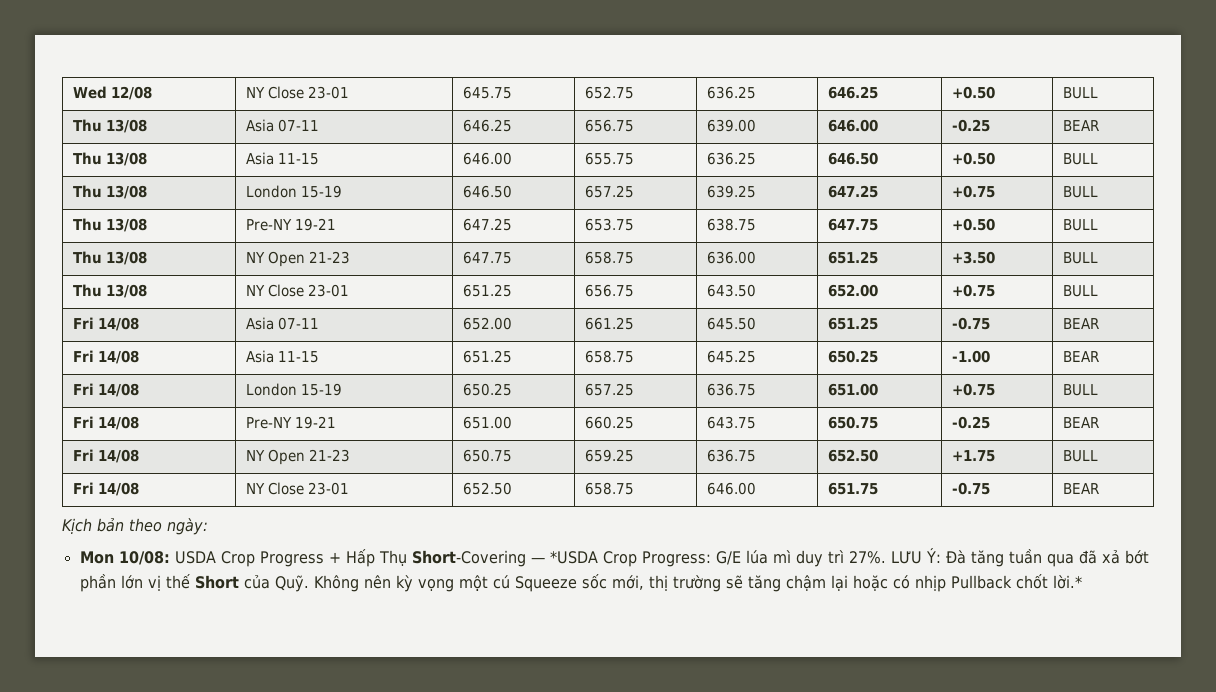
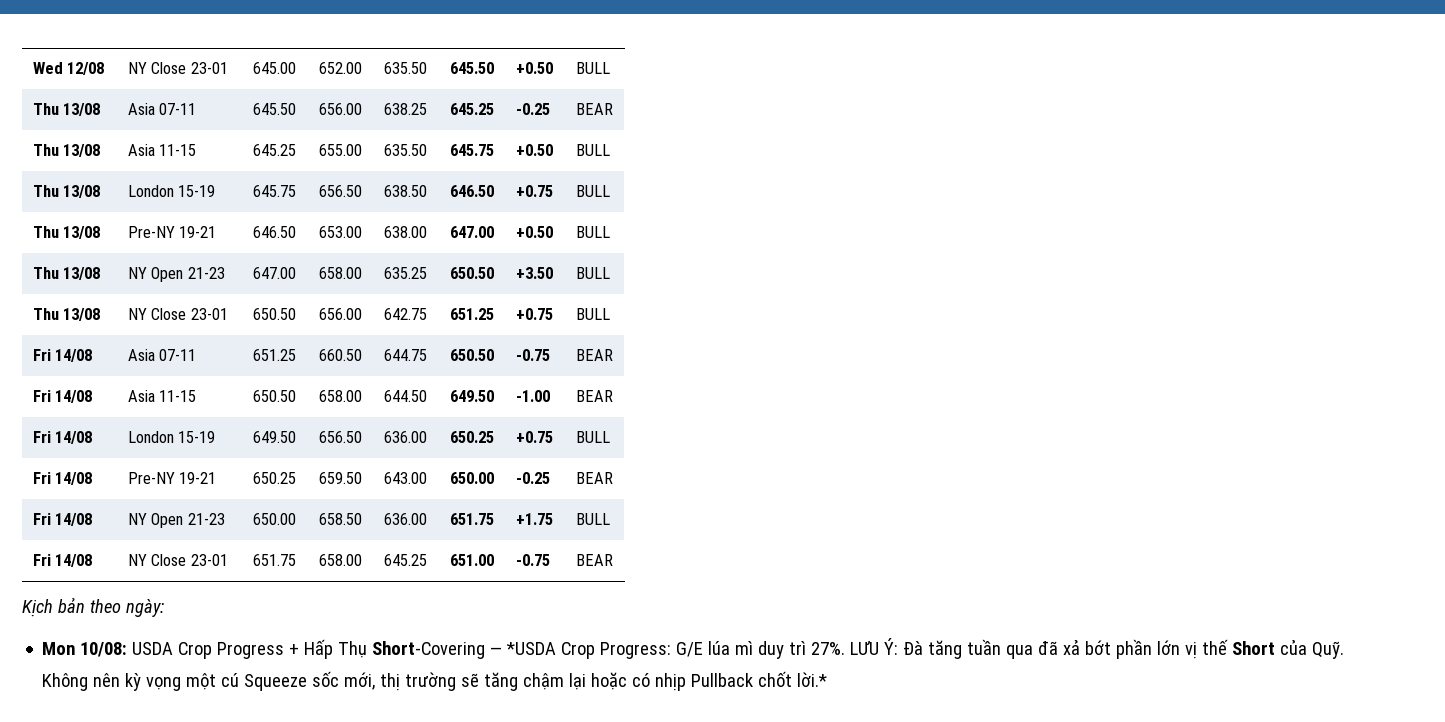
[463,86,513,99] [585,86,635,99] [707,86,757,99] [828,86,879,99] 645.75 | 652.75 | 636.25 | 646.25 -> [252,62,296,74] [318,62,362,74] [383,62,427,74] [449,62,494,74] 645.00 | 652.00 | 635.50 | 645.50
[463,119,513,132] [585,119,635,132] [707,119,757,132] [828,119,879,132] 646.25 | 656.75 | 639.00 | 646.00 -> [252,103,296,115] [318,103,362,115] [383,103,427,115] [449,103,494,115] 645.50 | 656.00 | 638.25 | 645.25
[463,152,513,165] [585,152,635,165] [707,152,757,165] [828,152,879,165] 646.00 | 655.75 | 636.25 | 646.50 -> [252,144,296,156] [318,144,362,156] [383,144,427,156] [449,144,494,156] 645.25 | 655.00 | 635.50 | 645.75
[463,185,513,198] [585,185,635,198] [707,185,757,198] [828,185,879,198] 646.50 | 657.25 | 639.25 | 647.25 -> [252,185,296,197] [318,185,362,197] [383,185,427,197] [449,185,494,197] 645.75 | 656.50 | 638.50 | 646.50
[463,218,513,231] [585,218,635,231] [707,218,757,231] [828,218,879,231] 647.25 | 653.75 | 638.75 | 647.75 -> [252,226,296,238] [318,226,362,238] [383,226,427,238] [449,226,494,238] 646.50 | 653.00 | 638.00 | 647.00
[463,251,513,264] [585,251,635,264] [707,251,757,264] [828,251,879,264] 647.75 | 658.75 | 636.00 | 651.25 -> [252,267,296,279] [318,267,362,279] [383,267,427,279] [449,267,494,279] 647.00 | 658.00 | 635.25 | 650.50
[463,284,513,297] [585,284,635,297] [707,284,757,297] [828,284,879,297] 651.25 | 656.75 | 643.50 | 652.00 -> [252,308,296,320] [318,308,362,320] [383,308,427,320] [449,308,494,320] 650.50 | 656.00 | 642.75 | 651.25
[463,317,513,330] [585,317,635,330] [707,317,757,330] [828,317,879,330] 652.00 | 661.25 | 645.50 | 651.25 -> [252,349,296,361] [318,349,362,361] [383,349,427,361] [449,349,494,361] 651.25 | 660.50 | 644.75 | 650.50
[463,350,513,363] [585,350,635,363] [707,350,757,363] [828,350,879,363] 651.25 | 658.75 | 645.25 | 650.25 -> [252,390,296,402] [318,390,362,402] [383,390,427,402] [449,390,494,402] 650.50 | 658.00 | 644.50 | 649.50
[463,383,513,396] [585,383,635,396] [707,383,757,396] [828,383,879,396] 650.25 | 657.25 | 636.75 | 651.00 -> [252,431,296,443] [318,431,362,443] [383,431,427,443] [449,431,494,443] 649.50 | 656.50 | 636.00 | 650.25
[463,416,513,429] [585,416,635,429] [707,416,757,429] [828,416,879,429] 651.00 | 660.25 | 643.75 | 650.75 -> [252,472,296,484] [318,472,362,484] [383,472,427,484] [449,472,494,484] 650.25 | 659.50 | 643.00 | 650.00
[463,449,513,462] [585,449,635,462] [707,449,757,462] [828,449,879,462] 650.75 | 659.25 | 636.75 | 652.50 -> [252,513,296,525] [318,513,362,525] [383,513,427,525] [449,513,494,525] 650.00 | 658.50 | 636.00 | 651.75
[463,482,513,495] [585,482,635,495] [707,482,757,495] [828,482,879,495] 652.50 | 658.75 | 646.00 | 651.75 -> [252,554,296,566] [318,554,362,566] [383,554,427,566] [449,554,494,566] 651.75 | 658.00 | 645.25 | 651.00

